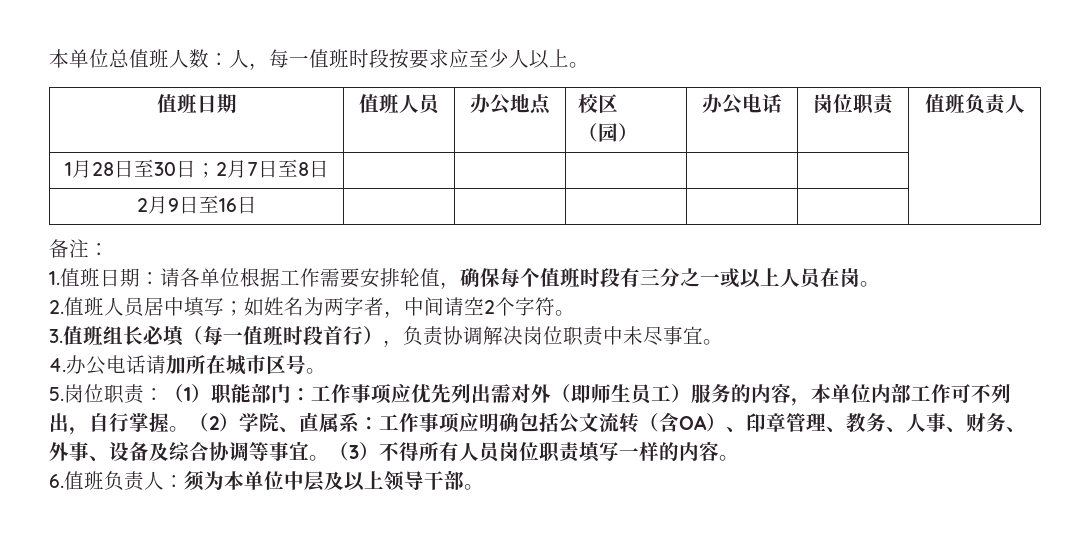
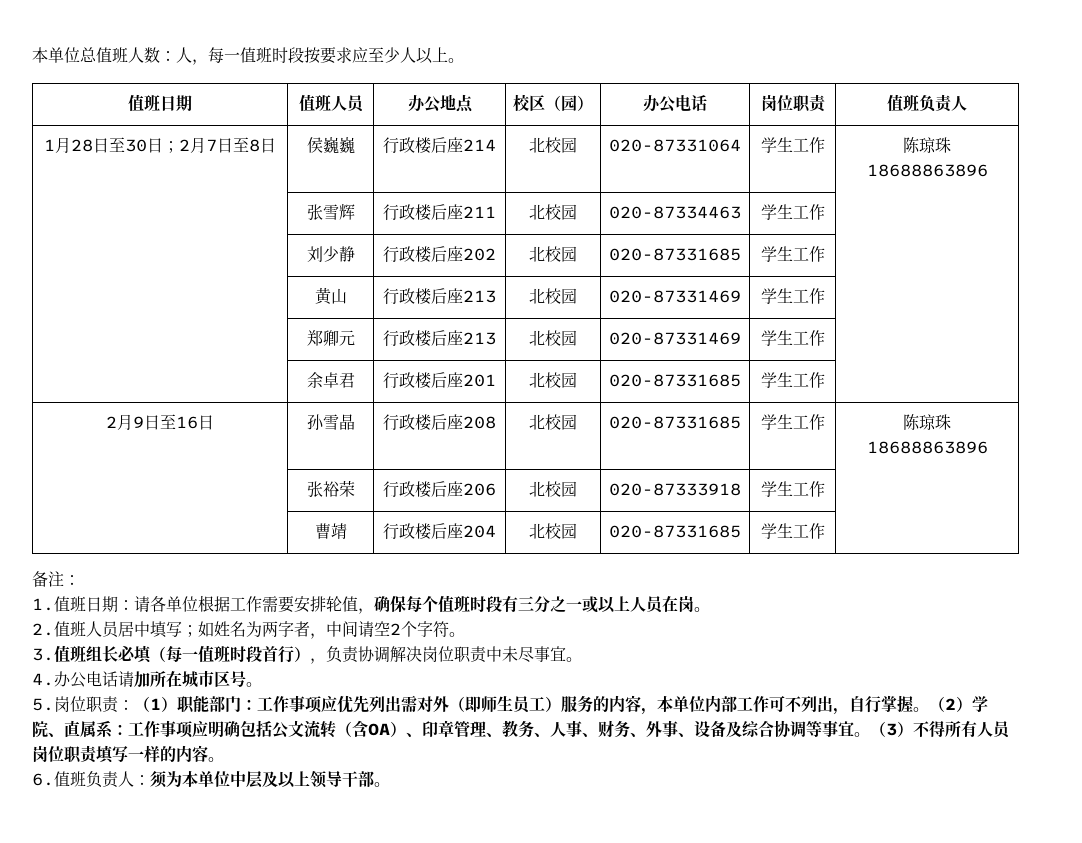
(329, 169) | | | | -> [306,137,355,154] [383,137,496,154] [529,137,577,153] [609,139,741,152] [760,137,825,153] [903,137,951,153] [866,164,988,177] [306,203,355,220] [383,204,496,221] [529,204,577,220] [609,206,741,219] [760,204,825,220] [306,246,355,263] [383,246,496,263] [529,246,577,262] [609,248,741,261] [760,246,825,262] [314,287,347,305] [383,288,496,305] [529,288,577,304] [609,290,741,303] [760,288,825,304] [306,330,355,346] [383,330,496,347] [529,330,577,346] [609,332,741,345] [760,330,825,346] [306,372,355,388] [383,372,496,389] [529,372,577,388] [609,374,741,387] [760,372,825,388] 侯巍巍 | 行政楼后座214 | 北校园 | 020-87331064 | 学生工作 | 陈琼珠18688863896 // | 张雪辉 | 行政楼后座211 | 北校园 | 020-87334463 | 学生工作 | // | 刘少静 | 行政楼后座202 | 北校园 | 020-87331685 | 学生工作 | // | 黄山 | 行政楼后座213 | 北校园 | 020-87331469 | 学生工作 | // | 郑卿元 | 行政楼后座213 | 北校园 | 020-87331469 | 学生工作 | // | 余卓君 | 行政楼后座201 | 北校园 | 020-87331685 | 学生工作
(257, 205) | | | | -> [306,414,355,430] [383,414,496,431] [529,414,577,430] [609,416,741,429] [760,414,825,430] [903,414,951,430] [866,441,988,454] [306,480,355,497] [383,481,496,498] [529,481,577,497] [609,483,741,496] [760,481,825,497] [314,523,347,539] [383,523,496,540] [529,523,577,539] [609,525,741,538] [760,523,825,539] 孙雪晶 | 行政楼后座208 | 北校园 | 020-87331685 | 学生工作 | 陈琼珠18688863896 // | 张裕荣 | 行政楼后座206 | 北校园 | 020-87333918 | 学生工作 | // | 曹靖 | 行政楼后座204 | 北校园 | 020-87331685 | 学生工作

